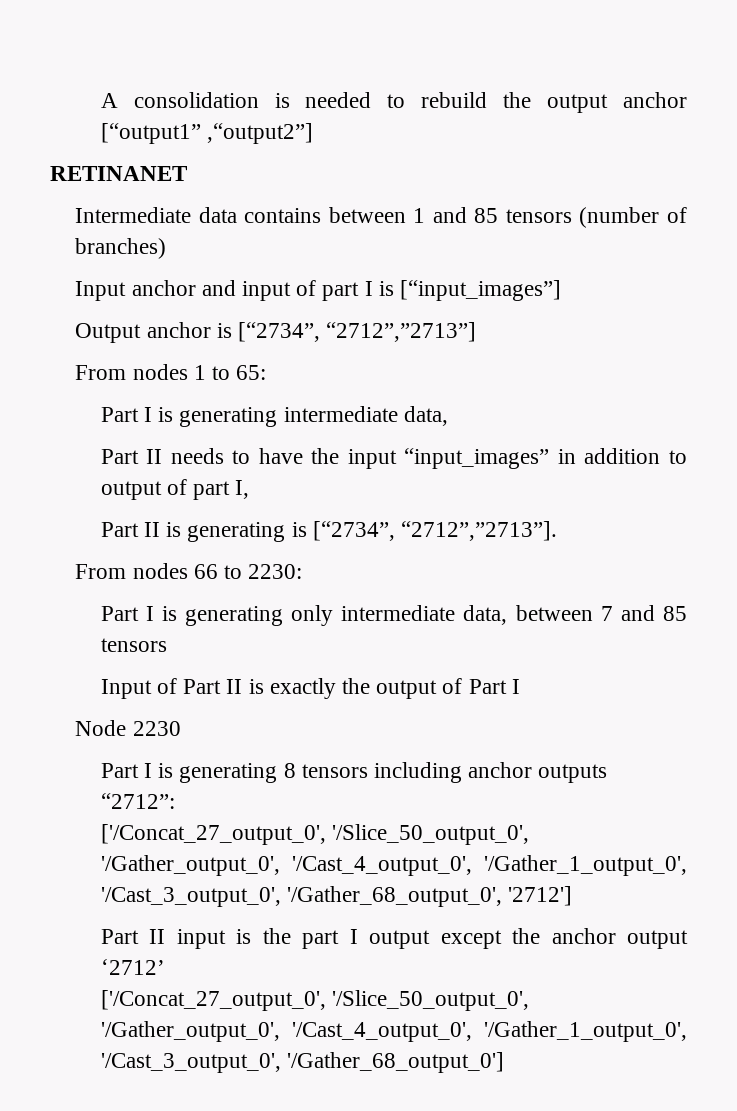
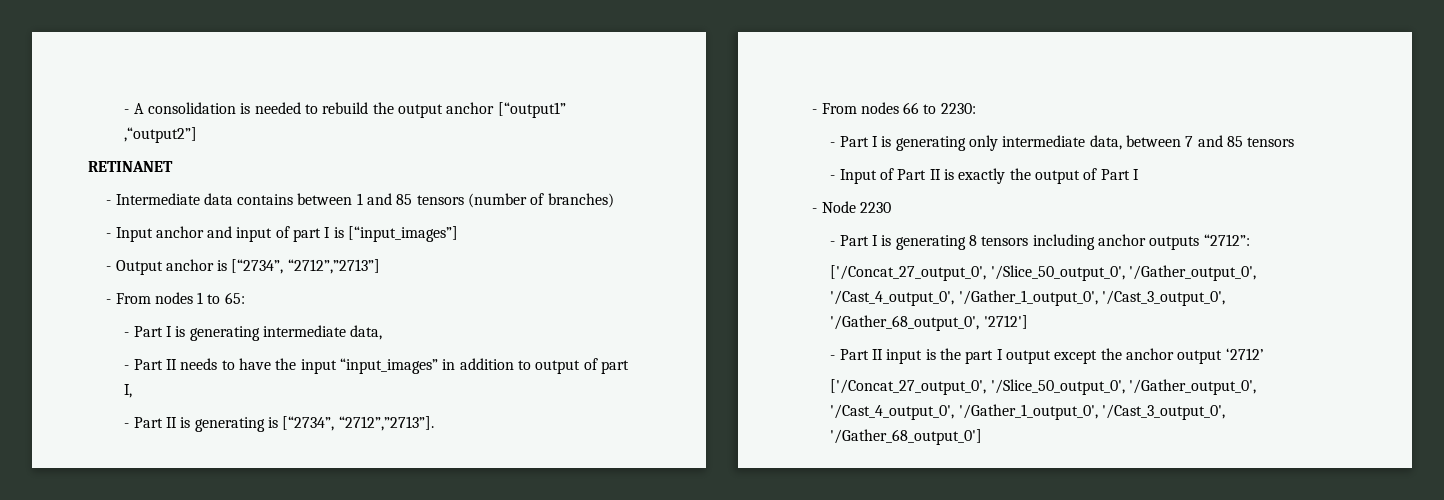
(100, 100) none -> [124,109,130,114] -
(187, 173) none -> [106,200,112,205] -
(167, 248) none -> [106,233,112,238] -
(562, 290) none -> [106,266,112,271] -
(477, 332) none -> [106,299,112,304] -
(267, 372) none -> [124,332,130,337] -
(448, 416) none -> [124,365,130,370] -
(250, 489) none -> [124,423,130,428] -
(557, 531) none -> [812,109,818,114] -
(303, 571) none -> [830,142,836,147] -
(167, 645) none -> [830,175,836,180] -
(520, 686) none -> [812,208,818,213] -
(181, 728) none -> [830,241,836,246] -
(573, 896) none -> [830,355,836,360] -

